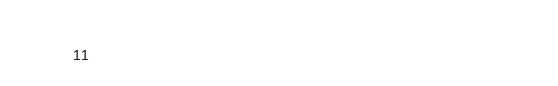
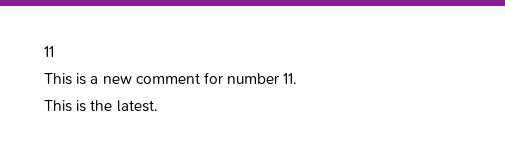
(89, 55) none -> [44,72,298,85] [44,100,158,112] // This is a new comment for number 11. // This is the latest.

